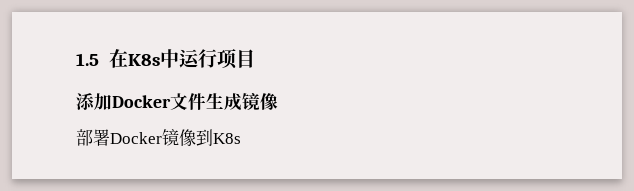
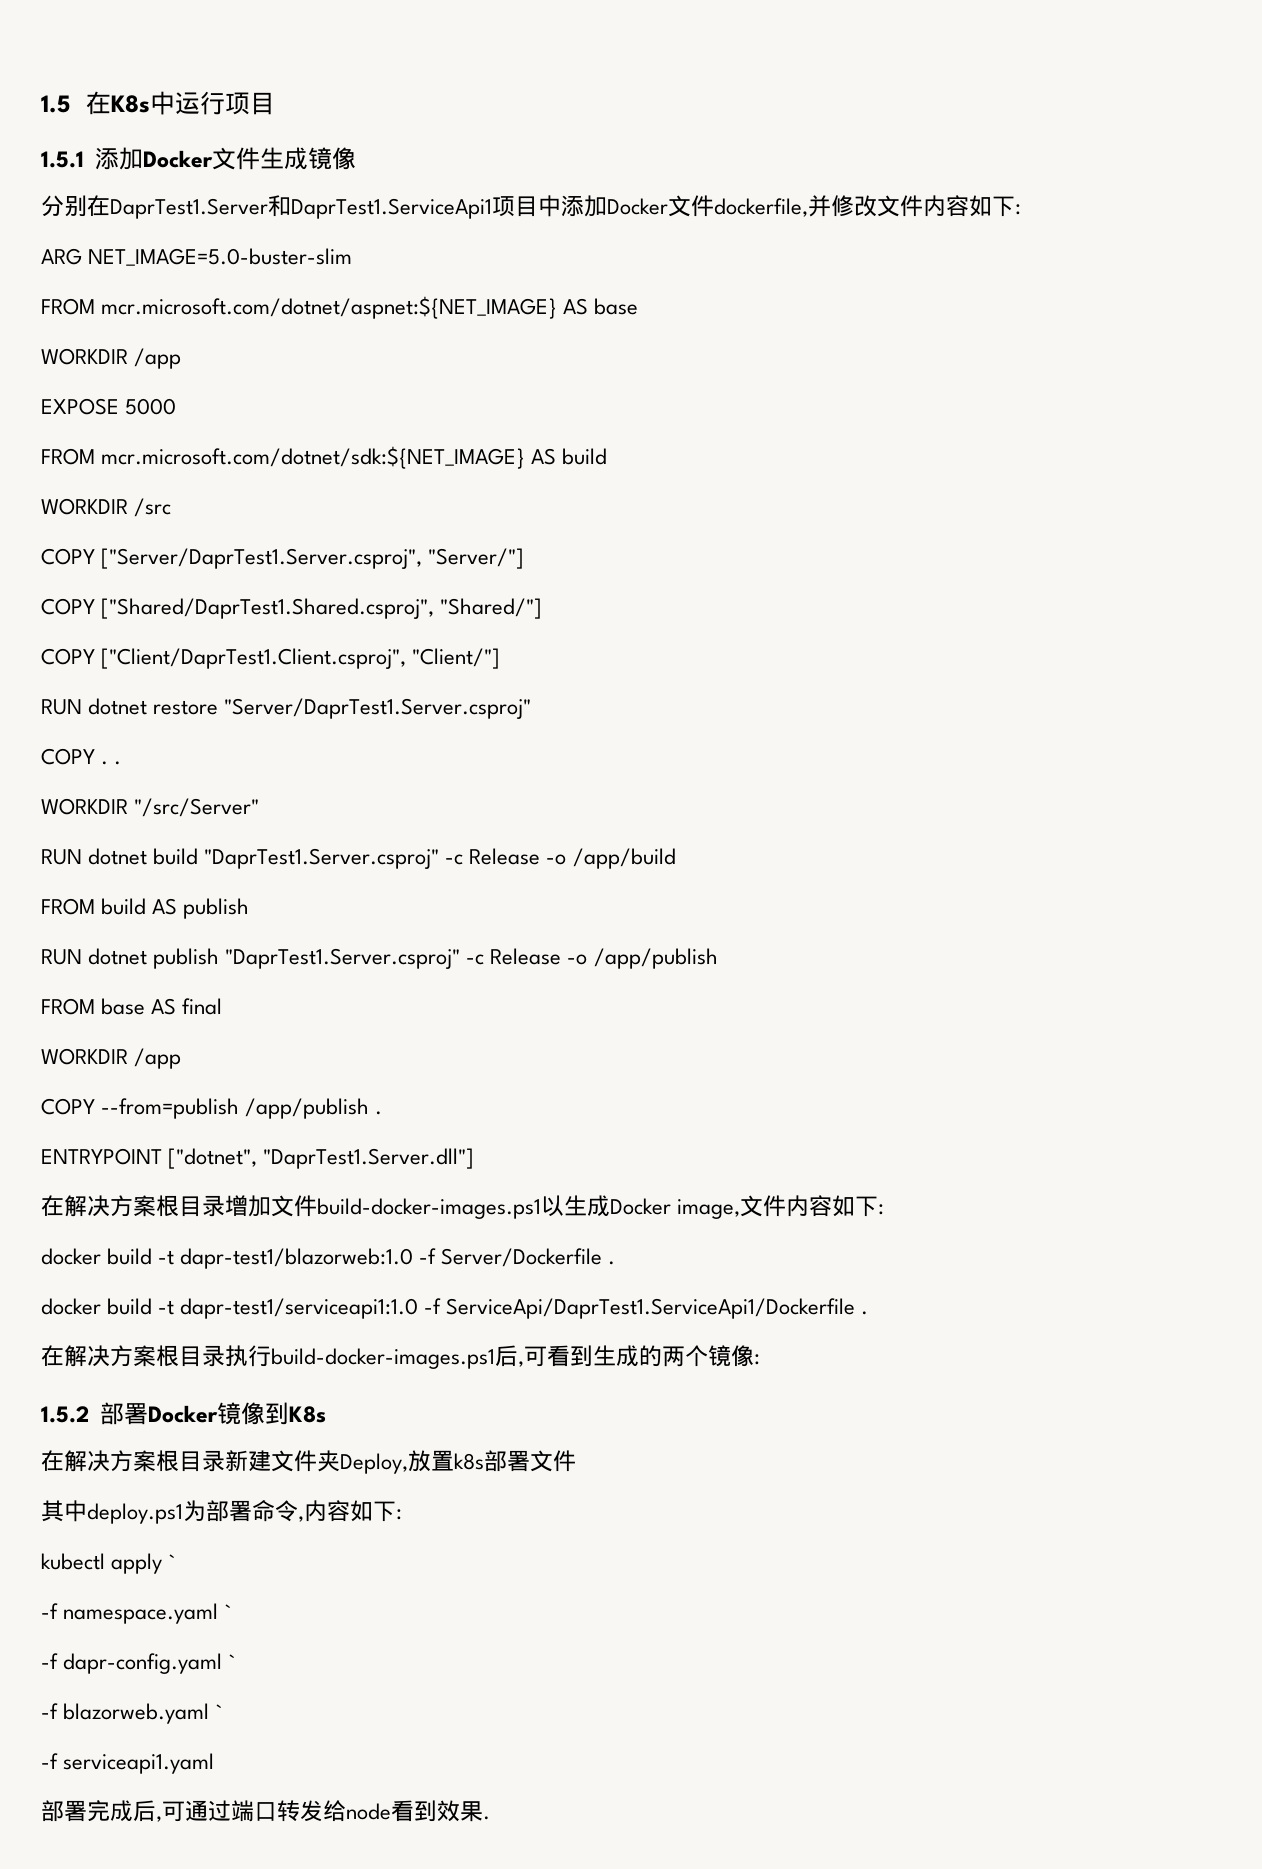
(255, 58) none -> [41,151,84,168] 1.5.1
(278, 101) none -> [41,195,1021,219] [41,248,353,266] [41,296,639,319] [41,348,182,369] [41,398,177,415] [41,446,608,469] [41,498,172,517] [41,548,525,569] [41,598,543,619] [41,648,501,669] [41,698,532,719] [41,748,122,765] [41,798,260,817] [41,848,676,869] [41,898,250,919] [41,948,718,969] [41,998,223,1015] [41,1048,182,1069] [41,1098,383,1119] [41,1148,475,1169] [41,1195,885,1219] [41,1248,616,1269] [41,1298,869,1319] [41,1345,760,1369] [41,1406,89,1423] 分别在DaprTest1.Server和DaprTest1.ServiceApi1项目中添加Docker文件dockerfile,并修改文件内容如下: // ARG NET_IMAGE=5.0-buster-slim // FROM mcr.microsoft.com/dotnet/aspnet:${NET_IMAGE} AS base // WORKDIR /app // EXPOSE 5000 // FROM mcr.microsoft.com/dotnet/sdk:${NET_IMAGE} AS build // WORKDIR /src // COPY ["Server/DaprTest1.Server.csproj", "Server/"] // COPY ["Shared/DaprTest1.Shared.csproj", "Shared/"] // COPY ["Client/DaprTest1.Client.csproj", "Client/"] // RUN dotnet restore "Server/DaprTest1.Server.csproj" // COPY . . // WORKDIR "/src/Server" // RUN dotnet build "DaprTest1.Server.csproj" -c Release -o /app/build // FROM build AS publish // RUN dotnet publish "DaprTest1.Server.csproj" -c Release -o /app/publish // FROM base AS final // WORKDIR /app // COPY --from=publish /app/publish . // ENTRYPOINT ["dotnet", "DaprTest1.Server.dll"] // 在解决方案根目录增加文件build-docker-images.ps1以生成Docker image,文件内容如下: // docker build -t dapr-test1/blazorweb:1.0 -f Server/Dockerfile . // docker build -t dapr-test1/serviceapi1:1.0 -f ServiceApi/DaprTest1.ServiceApi1/Dockerfile . // 在解决方案根目录执行build-docker-images.ps1后,可看到生成的两个镜像: // 1.5.2
(241, 138) none -> [41,1450,576,1474] [41,1500,402,1524] [41,1553,177,1574] [41,1603,233,1624] [41,1653,237,1674] [41,1703,224,1724] [41,1753,215,1774] [41,1800,490,1822] // 在解决方案根目录新建文件夹Deploy,放置k8s部署文件 // 其中deploy.ps1为部署命令,内容如下: // kubectl apply ` // -f namespace.yaml ` // -f dapr-config.yaml ` // -f blazorweb.yaml ` // -f serviceapi1.yaml // 部署完成后,可通过端口转发给node看到效果.

